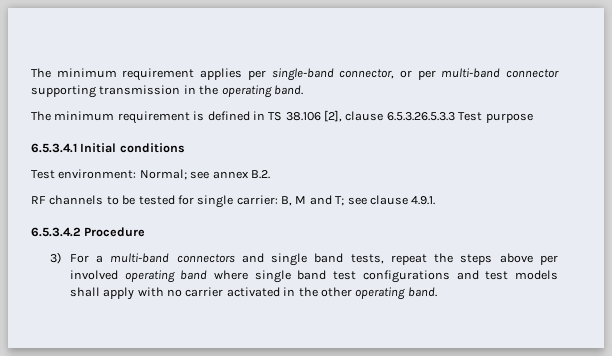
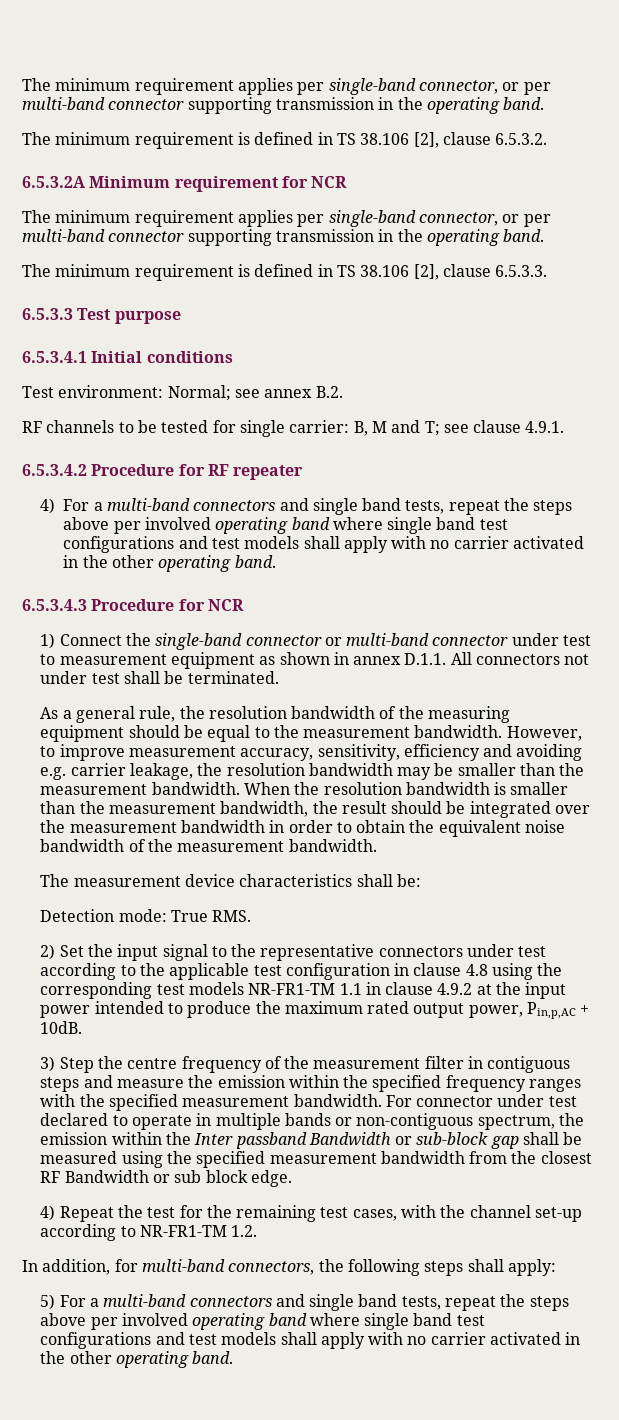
[386,112,455,121] 6.5.3.26.5.3.3 -> [495,133,548,145] [22,176,348,192] [22,210,551,227] [22,229,545,246] [22,264,548,281] [22,308,73,320] 6.5.3.2. // 6.5.3.2A Minimum requirement for NCR // The minimum requirement applies per single-band connector, or per multi-band connector supporting transmission in the operating band. // The minimum requirement is defined in TS 38.106 [2], clause 6.5.3.3. // 6.5.3.3
[50,252,62,264] // 3) -> [178,464,304,480] [40,498,56,514] for RF repeater // 4)
(437, 292) none -> [22,599,244,611] [40,633,592,650] [40,652,590,669] [40,671,279,684] [40,706,511,723] [40,725,582,742] [40,744,583,761] [40,763,585,780] [40,782,569,795] [40,801,591,818] [40,820,566,837] [40,839,377,852] [40,874,421,887] [40,909,252,922] [40,944,547,961] [40,963,563,980] [40,982,567,999] [40,1001,590,1019] [40,1021,83,1034] [40,1056,571,1073] [40,1075,582,1092] [40,1094,577,1111] [40,1113,585,1130] [40,1132,583,1149] [40,1151,592,1168] [40,1170,292,1187] [40,1205,583,1222] [40,1224,258,1241] [22,1259,556,1276] [40,1294,569,1311] [40,1313,485,1330] [40,1332,581,1349] [40,1351,234,1368] // 6.5.3.4.3 Procedure for NCR // 1) Connect the single-band connector or multi-band connector under test to measurement equipment as shown in annex D.1.1. All connectors not under test shall be terminated. // As a general rule, the resolution bandwidth of the measuring equipment should be equal to the measurement bandwidth. However, to improve measurement accuracy, sensitivity, efficiency and avoiding e.g. carrier leakage, the resolution bandwidth may be smaller than the measurement bandwidth. When the resolution bandwidth is smaller than the measurement bandwidth, the result should be integrated over the measurement bandwidth in order to obtain the equivalent noise bandwidth of the measurement bandwidth. // The measurement device characteristics shall be: // Detection mode: True RMS. // 2) Set the input signal to the representative connectors under test according to the applicable test configuration in clause 4.8 using the corresponding test models NR-FR1-TM 1.1 in clause 4.9.2 at the input power intended to produce the maximum rated output power, Pin,p,AC + 10dB. // 3) Step the centre frequency of the measurement filter in contiguous steps and measure the emission within the specified frequency ranges with the specified measurement bandwidth. For connector under test declared to operate in multiple bands or non-contiguous spectrum, the emission within the Inter passband Bandwidth or sub-block gap shall be measured using the specified measurement bandwidth from the closest RF Bandwidth or sub block edge. // 4) Repeat the test for the remaining test cases, with the channel set-up according to NR-FR1-TM 1.2. // In addition, for multi-band connectors, the following steps shall apply: // 5) For a multi-band connectors and single band tests, repeat the steps above per involved operating band where single band test configurations and test models shall apply with no carrier activated in the other operating band.

